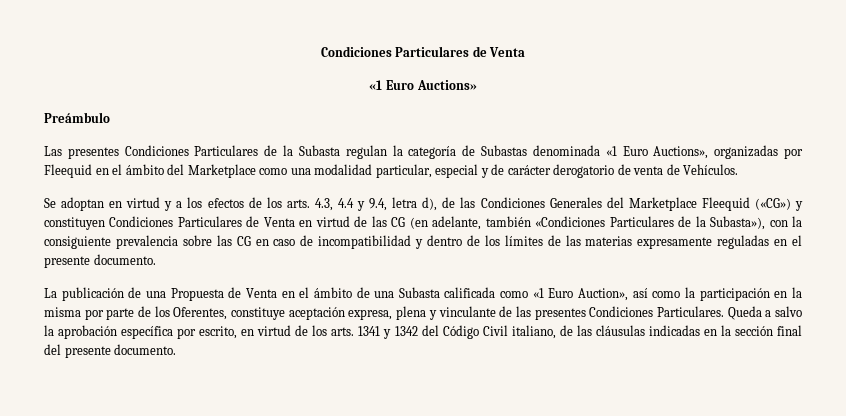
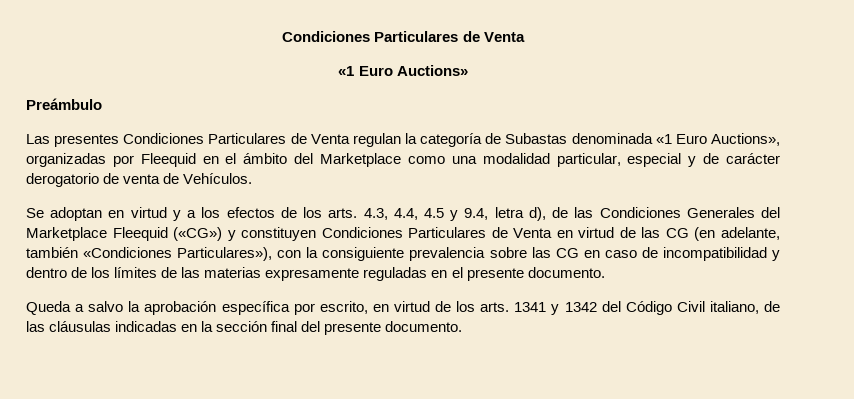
[283,145,340,156] la Subasta -> [310,134,350,144] Venta
[337,198,354,208] 4.4 -> [393,208,444,220] 4.4, 4.5
[609,216,766,230] Particulares de la Subasta»), -> [177,247,273,261] Particulares»),
[44,287,803,301] [44,306,724,320] La publicación de una Propuesta de Venta en el ámbito de una Subasta calificada como «1 Euro Auction», así como la participación en la misma por parte de los Oferentes, constituye aceptación expresa, plena y vinculante de las presentes Condiciones Particulares. -> (605, 272) none

